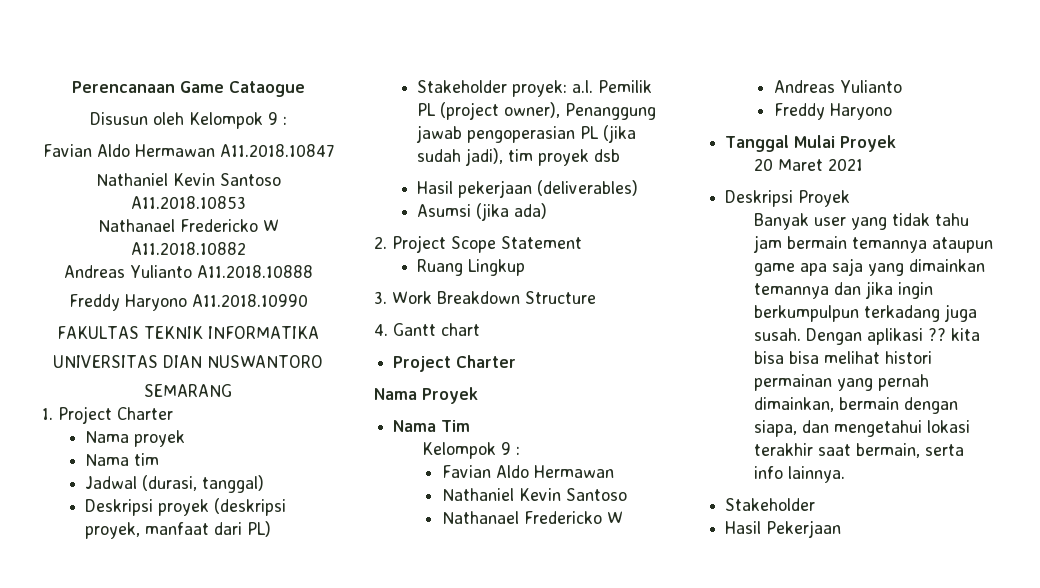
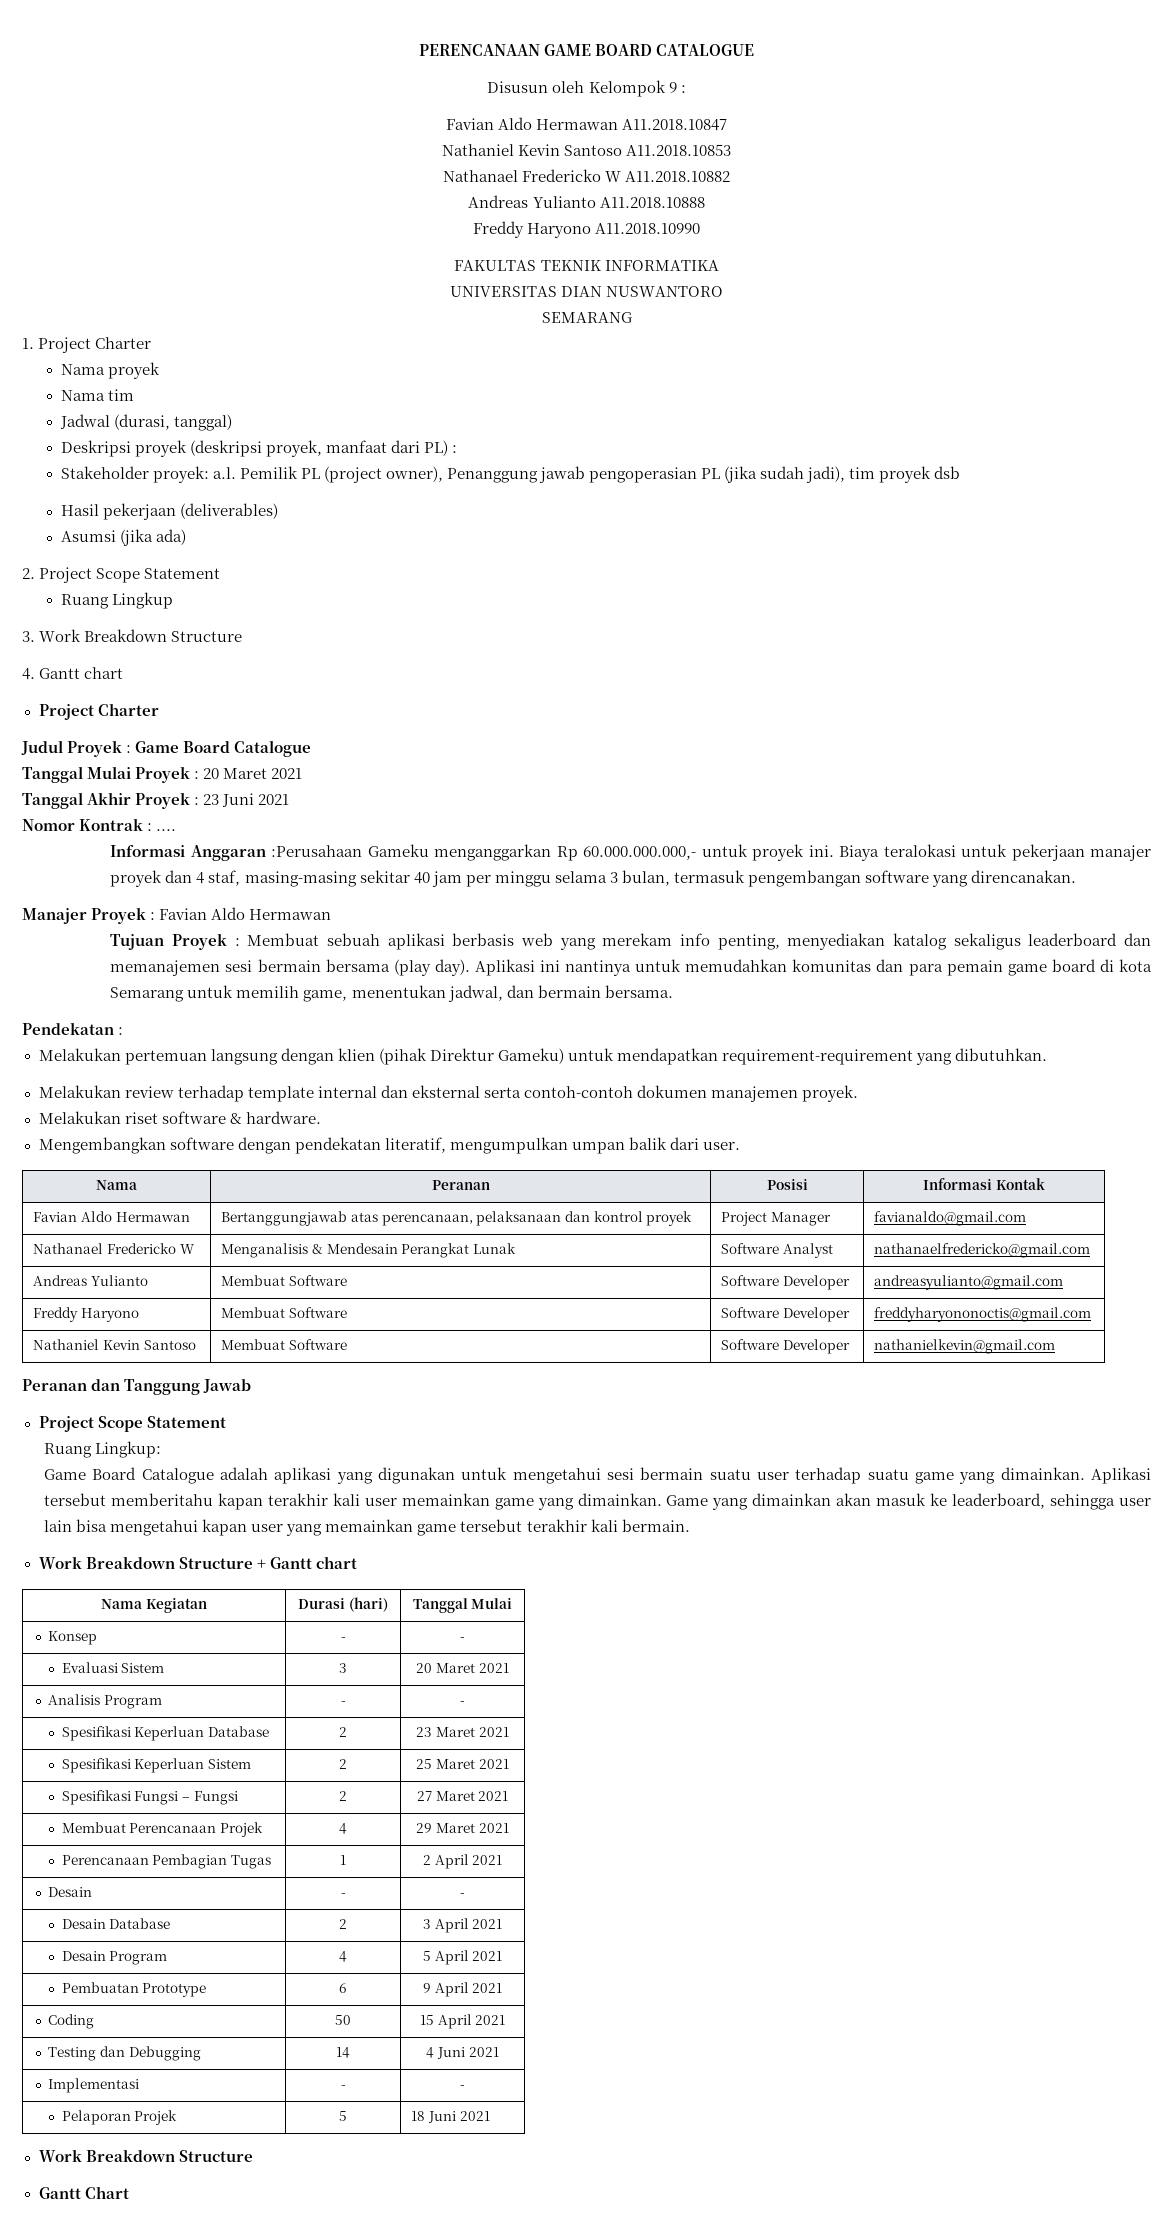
[71,81,305,97] Perencanaan Game Cataogue -> [418,44,755,56] PERENCANAAN GAME BOARD CATALOGUE
(272, 529) none -> [451,445,457,453] :
[374,387,478,404] [393,420,471,432] [422,442,521,459] [441,465,614,478] [441,488,627,501] [441,511,623,524] [773,80,902,93] [773,103,892,120] [725,135,897,152] [754,158,864,171] [725,190,851,207] [754,213,970,230] [753,235,994,253] [754,258,986,276] [754,281,934,299] [754,304,978,322] [754,328,981,345] [754,351,933,364] [754,374,930,391] [754,397,959,414] [754,420,971,437] [754,443,965,458] [754,466,846,483] [725,498,816,511] [725,520,842,538] Nama Proyek // Nama Tim // Kelompok 9 : // Favian Aldo Hermawan // Nathaniel Kevin Santoso // Nathanael Fredericko W // Andreas Yulianto // Freddy Haryono // Tanggal Mulai Proyek // 20 Maret 2021 // Deskripsi Proyek // Banyak user yang tidak tahu jam bermain temannya ataupun game apa saja yang dimainkan temannya dan jika ingin berkumpulpun terkadang juga susah. Dengan aplikasi ?? kita bisa bisa melihat histori permainan yang pernah dimainkan, bermain dengan siapa, dan mengetahui lokasi terakhir saat bermain, serta info lainnya. // Stakeholder // Hasil Pekerjaan -> [21,740,312,757] [22,766,303,783] [22,792,290,809] [22,818,177,831] [110,844,1151,861] [110,870,1077,887] [22,907,332,924] [110,933,1151,950] [110,959,1153,976] [110,985,673,1002] [22,1022,124,1035] [38,1048,1048,1065] [38,1085,859,1102] [38,1111,321,1124] [38,1137,740,1154] [96,1180,137,1190] [431,1180,490,1190] [766,1179,808,1190] [923,1178,1045,1190] [33,1211,190,1222] [221,1211,693,1226] [721,1212,832,1226] [874,1211,1027,1226] [33,1243,195,1254] [221,1243,517,1258] [721,1243,834,1258] [874,1243,1091,1258] [33,1275,149,1286] [221,1275,348,1286] [721,1275,851,1290] [874,1275,1064,1290] [33,1307,140,1322] [221,1307,348,1318] [721,1307,851,1322] [874,1307,1092,1322] [33,1339,196,1350] [221,1339,348,1350] [721,1339,851,1354] [874,1339,1056,1354] [22,1379,252,1395] [38,1416,226,1432] [44,1441,162,1458] [44,1467,1151,1484] [44,1493,1151,1510] [44,1519,690,1536] [38,1556,357,1569] [101,1598,207,1613] [298,1597,388,1612] [412,1598,513,1613] [48,1631,98,1645] [340,1637,346,1641] [460,1637,465,1641] [61,1662,165,1673] [339,1663,347,1673] [416,1663,509,1673] [48,1694,162,1709] [340,1701,346,1705] [460,1701,465,1705] [61,1726,269,1741] [339,1727,347,1737] [416,1727,509,1737] [61,1758,251,1773] [339,1759,347,1769] [416,1759,509,1769] [61,1790,238,1805] [339,1791,347,1801] [416,1791,509,1801] [61,1822,263,1837] [339,1823,347,1834] [416,1823,509,1833] [61,1854,271,1869] [340,1855,346,1865] [422,1854,503,1869] [48,1887,93,1897] [340,1893,346,1897] [460,1893,465,1897] [61,1918,171,1929] [339,1919,347,1929] [422,1918,503,1933] [61,1951,168,1965] [339,1951,347,1962] [422,1950,503,1965] [61,1982,207,1997] [339,1983,347,1993] [422,1982,503,1997] [48,2014,95,2029] [335,2015,351,2025] [419,2014,506,2029] [48,2046,201,2061] [336,2047,350,2058] [426,2047,499,2059] [48,2078,140,2093] [340,2085,346,2089] [460,2085,465,2089] [61,2110,178,2125] [339,2111,347,2121] [411,2111,490,2123] [38,2149,253,2162] [38,2186,129,2199] Judul Proyek : Game Board Catalogue // Tanggal Mulai Proyek : 20 Maret 2021 // Tanggal Akhir Proyek : 23 Juni 2021 // Nomor Kontrak : .... // Informasi Anggaran :Perusahaan Gameku menganggarkan Rp 60.000.000.000,- untuk proyek ini. Biaya teralokasi untuk pekerjaan manajer proyek dan 4 staf, masing-masing sekitar 40 jam per minggu selama 3 bulan, termasuk pengembangan software yang direncanakan. // Manajer Proyek : Favian Aldo Hermawan // Tujuan Proyek : Membuat sebuah aplikasi berbasis web yang merekam info penting, menyediakan katalog sekaligus leaderboard dan memanajemen sesi bermain bersama (play day). Aplikasi ini nantinya untuk memudahkan komunitas dan para pemain game board di kota Semarang untuk memilih game, menentukan jadwal, dan bermain bersama. // Pendekatan : // Melakukan pertemuan langsung dengan klien (pihak Direktur Gameku) untuk mendapatkan requirement-requirement yang dibutuhkan. // Melakukan review terhadap template internal dan eksternal serta contoh-contoh dokumen manajemen proyek. // Melakukan riset software & hardware. // Mengembangkan software dengan pendekatan literatif, mengumpulkan umpan balik dari user. // Nama | Peranan | Posisi | Informasi Kontak // Favian Aldo Hermawan | Bertanggungjawab atas perencanaan, pelaksanaan dan kontrol proyek | Project Manager | favianaldo@gmail.com // Nathanael Fredericko W | Menganalisis & Mendesain Perangkat Lunak | Software Analyst | nathanaelfredericko@gmail.com // Andreas Yulianto | Membuat Software | Software Developer | andreasyulianto@gmail.com // Freddy Haryono | Membuat Software | Software Developer | freddyharyononoctis@gmail.com // Nathaniel Kevin Santoso | Membuat Software | Software Developer | nathanielkevin@gmail.com // Peranan dan Tanggung Jawab // Project Scope Statement // Ruang Lingkup: // Game Board Catalogue adalah aplikasi yang digunakan untuk mengetahui sesi bermain suatu user terhadap suatu game yang dimainkan. Aplikasi tersebut memberitahu kapan terakhir kali user memainkan game yang dimainkan. Game yang dimainkan akan masuk ke leaderboard, sehingga user lain bisa mengetahui kapan user yang memainkan game tersebut terakhir kali bermain. // Work Breakdown Structure + Gantt chart // Nama Kegiatan | Durasi (hari) | Tanggal Mulai // Konsep | - | - // Evaluasi Sistem | 3 | 20 Maret 2021 // Analisis Program | - | - // Spesifikasi Keperluan Database | 2 | 23 Maret 2021 // Spesifikasi Keperluan Sistem | 2 | 25 Maret 2021 // Spesifikasi Fungsi – Fungsi | 2 | 27 Maret 2021 // Membuat Perencanaan Projek | 4 | 29 Maret 2021 // Perencanaan Pembagian Tugas | 1 | 2 April 2021 // Desain | - | - // Desain Database | 2 | 3 April 2021 // Desain Program | 4 | 5 April 2021 // Pembuatan Prototype | 6 | 9 April 2021 // Coding | 50 | 15 April 2021 // Testing dan Debugging | 14 | 4 Juni 2021 // Implementasi | - | - // Pelaporan Projek | 5 | 18 Juni 2021 // Work Breakdown Structure // Gantt Chart

